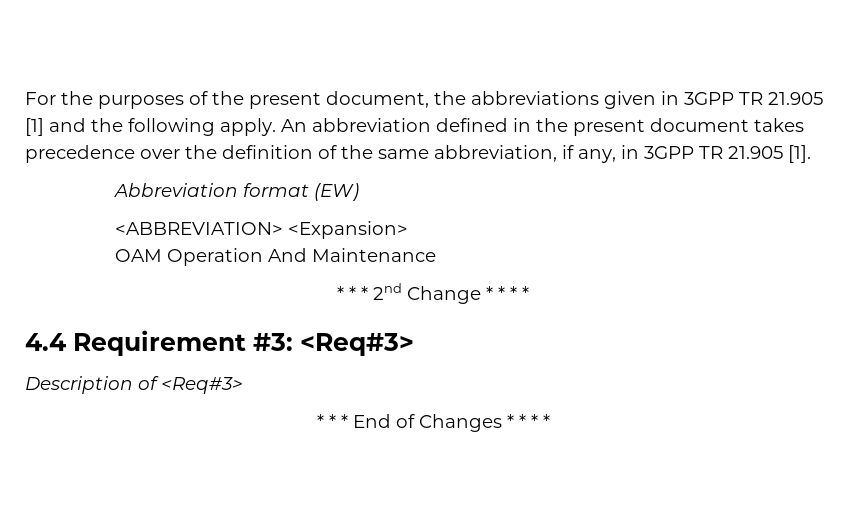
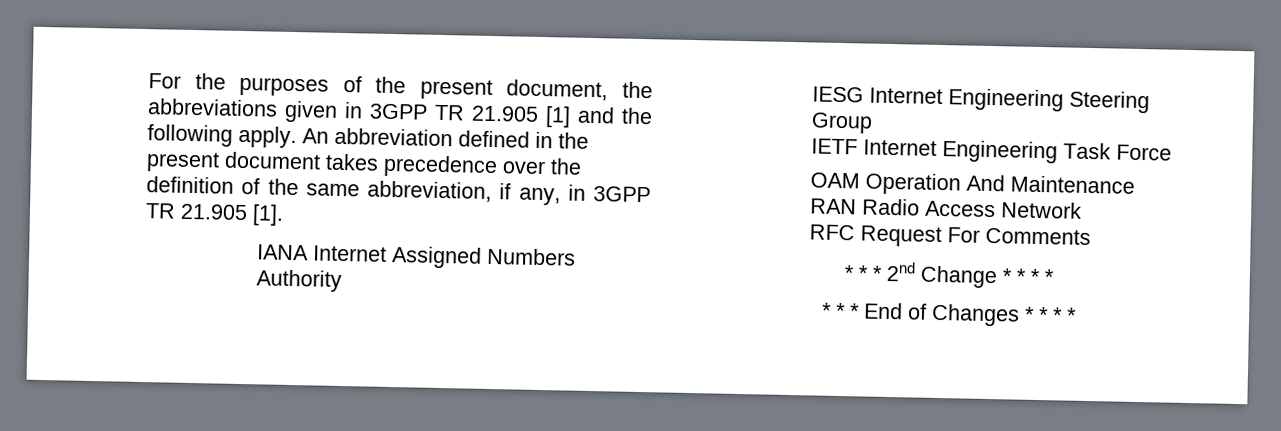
[113,183,359,201] [114,221,408,239] [114,248,436,266] Abbreviation format (EW) // <ABBREVIATION> <Expansion> // OAM Operation And Maintenance -> [256,244,576,269] [255,269,342,293] [811,86,1150,114] [810,112,873,134] [810,138,1172,164] [809,172,1135,196] [809,198,1082,219] [808,224,1091,248] IANA Internet Assigned Numbers Authority // IESG Internet Engineering Steering Group // IETF Internet Engineering Task Force // OAM Operation And Maintenance // RAN Radio Access Network // RFC Request For Comments
[25,330,414,356] [25,376,243,394] // 4.4 Requirement #3: <Req#3> // Description of <Req#3> -> (1055, 277) none

